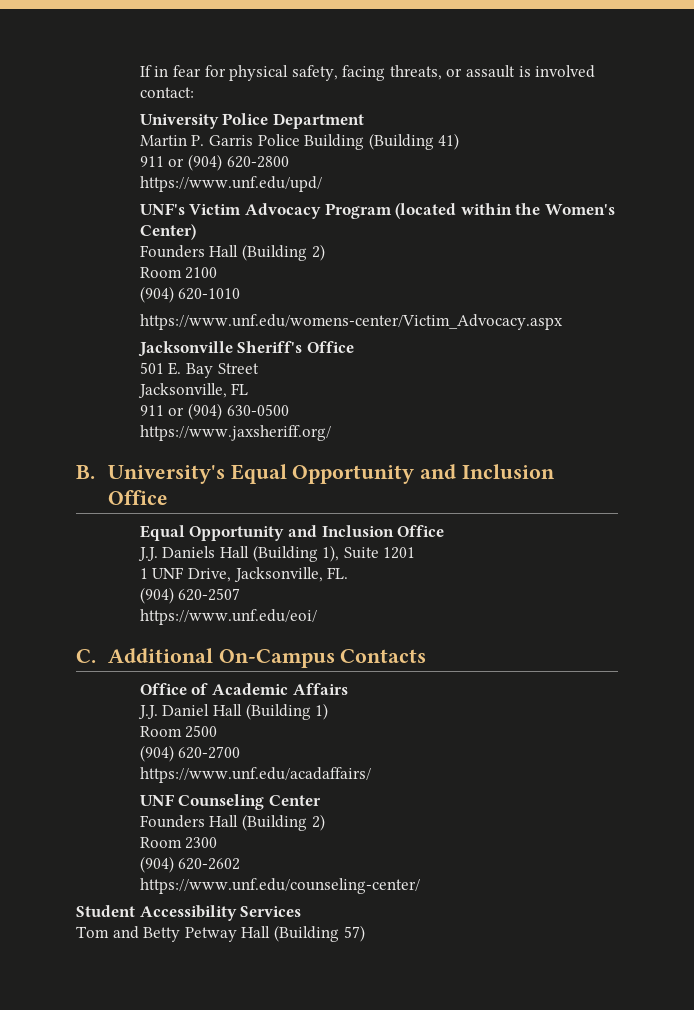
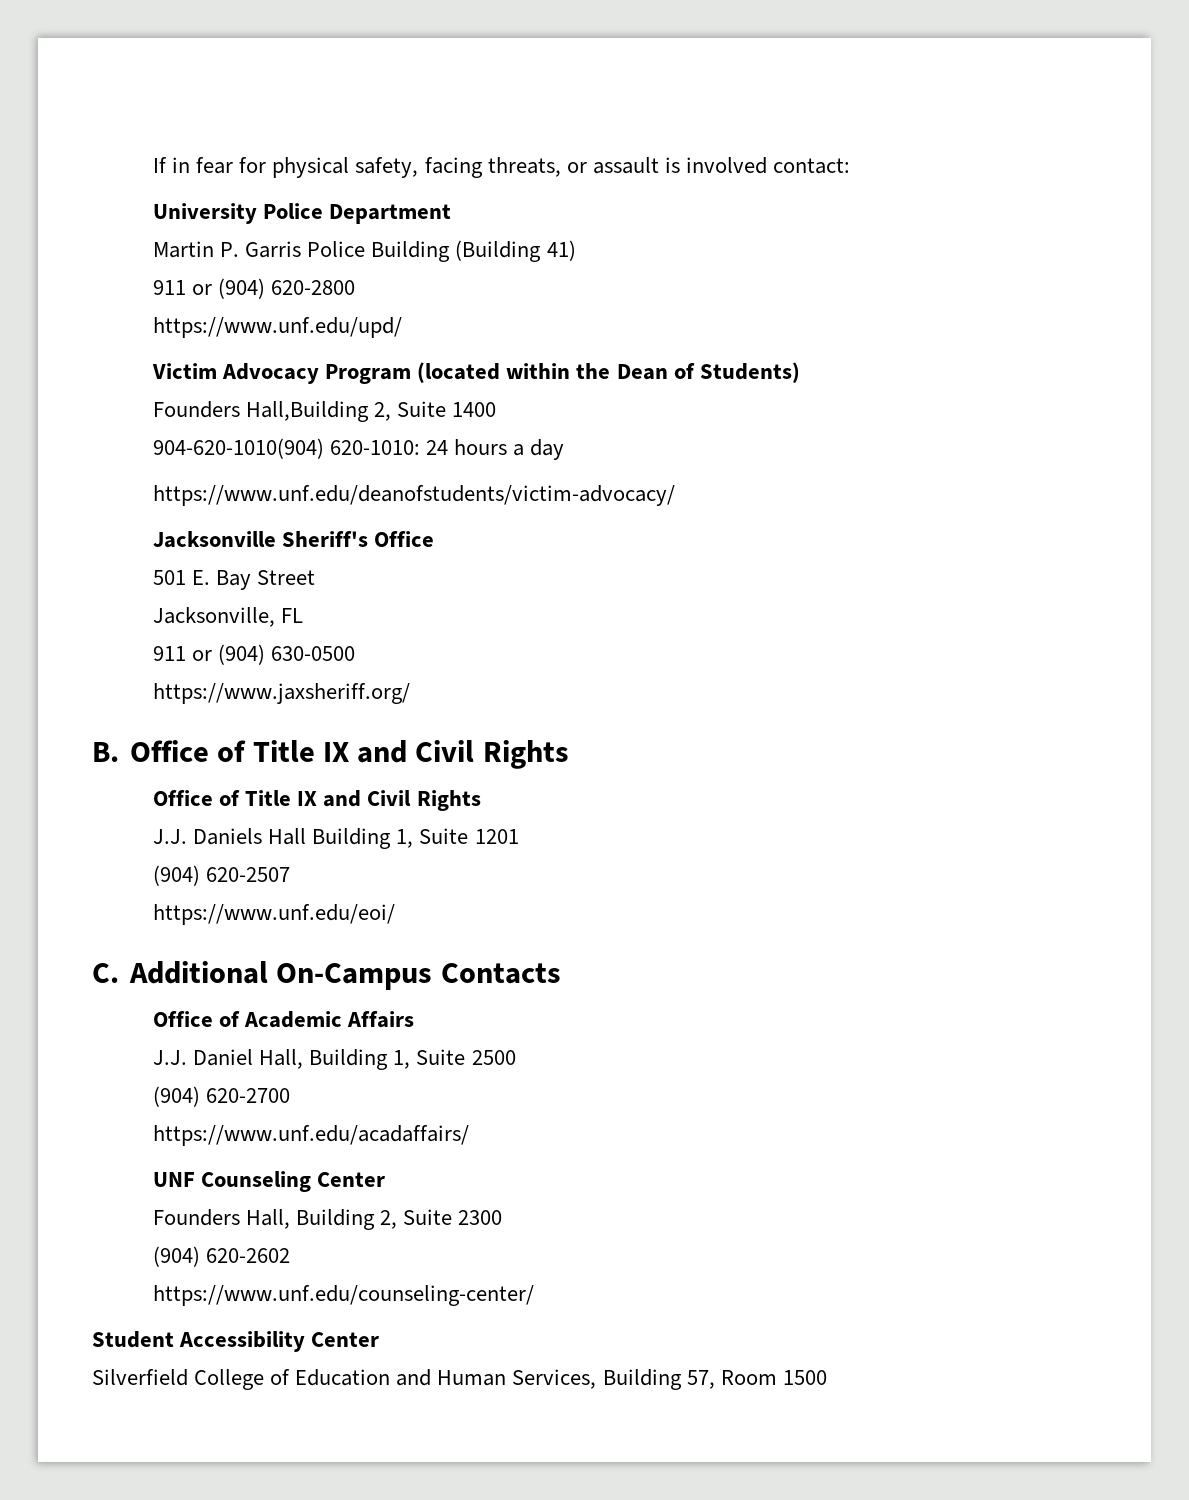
[139,203,185,215] UNF's -> (403, 327) none
[544,204,615,215] [139,224,196,240] [139,244,325,261] [139,267,218,279] [139,286,241,303] [139,314,563,330] Women's Center) // Founders Hall (Building 2) // Room 2100 // (904) 620-1010 // https://www.unf.edu/womens-center/Victim_Advocacy.aspx -> [616,362,800,383] [153,401,497,422] [153,438,565,460] [153,485,676,506] Dean of Students) // Founders Hall,Building 2, Suite 1400 // 904-620-1010(904) 620-1010: 24 hours a day // https://www.unf.edu/deanofstudents/victim-advocacy/
[107,464,556,484] [107,490,168,505] [139,525,445,541] University's Equal Opportunity and Inclusion Office // Equal Opportunity and Inclusion Office -> [130,740,569,769] [153,790,481,811] Office of Title IX and Civil Rights // Office of Title IX and Civil Rights
[252,545,340,562] (Building 1), -> [312,828,414,849] Building 1,
[139,567,349,582] // 1 UNF Drive, Jacksonville, FL. -> (519, 836) none
[212,703,329,720] [139,726,182,737] Hall (Building 1) // Room -> [259,1049,466,1070] Hall, Building 1, Suite
[209,814,325,831] [139,837,182,848] Hall (Building 2) // Room -> [246,1209,453,1230] Hall, Building 2, Suite
[240,906,302,917] [76,925,365,942] Services // Tom and Betty Petway Hall (Building 57) -> [311,1332,380,1347] [92,1369,827,1390] Center // Silverfield College of Education and Human Services, Building 57, Room 1500

